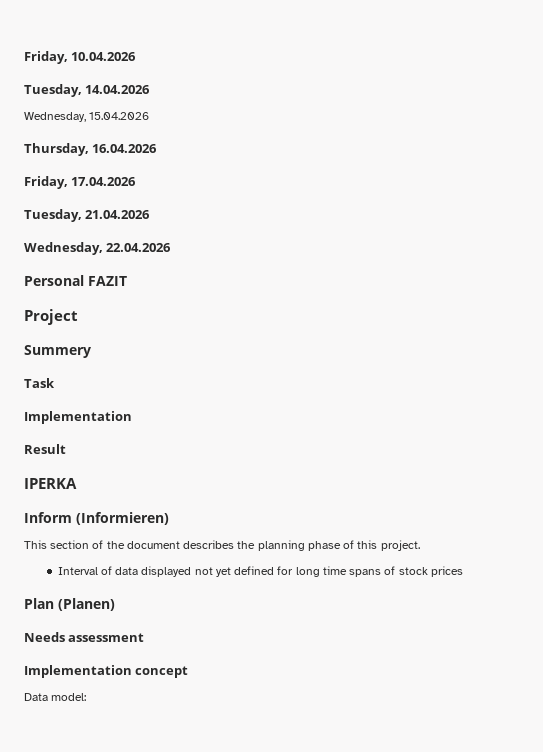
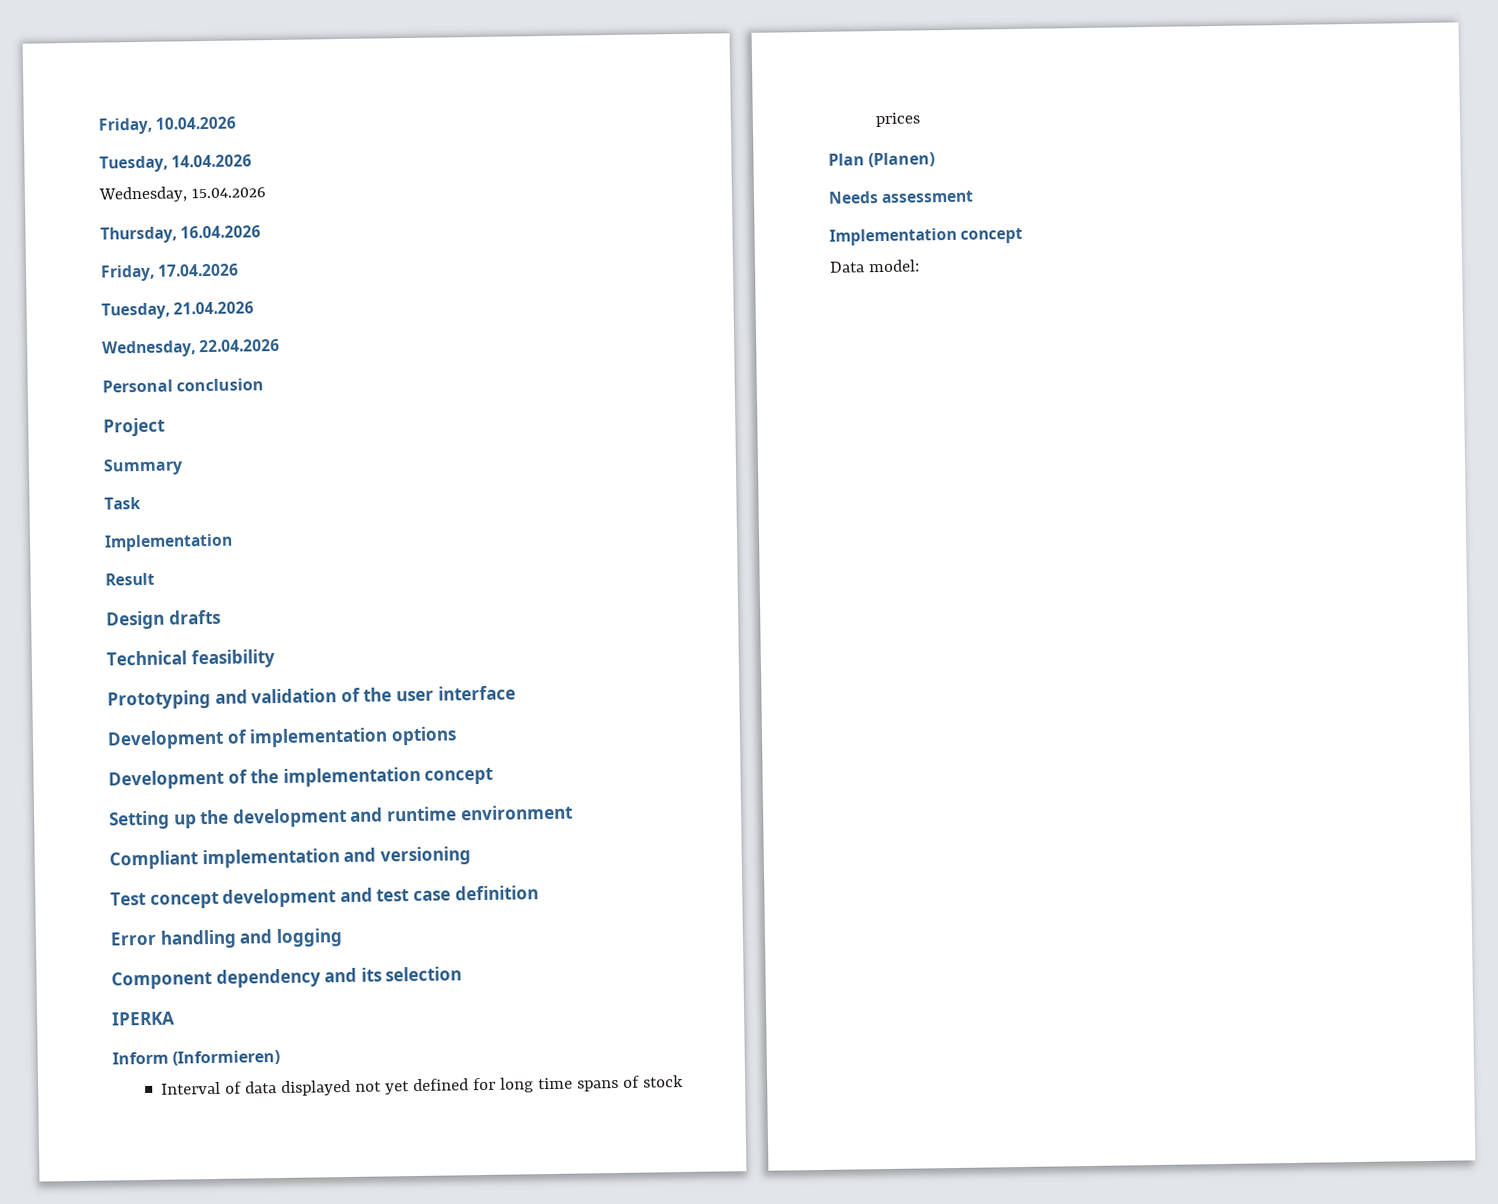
[88,276,127,286] FAZIT -> [176,378,265,392] conclusion
[24,345,91,358] Summery -> [103,458,184,476] Summary
[24,478,77,489] [24,512,169,525] [24,540,420,551] IPERKA // Inform (Informieren) // This section of the document describes the planning phase of this project. -> [106,609,221,630] [106,649,275,669] [107,685,516,710] [107,726,457,750] [108,766,494,790] [109,804,573,830] [109,846,471,870] [110,885,539,909] [110,928,343,949] [111,966,463,990] [112,1011,175,1026] [112,1049,281,1066] Design drafts // Technical feasibility // Prototyping and validation of the user interface // Development of implementation options // Development of the implementation concept // Setting up the development and runtime environment // Compliant implementation and versioning // Test concept development and test case definition // Error handling and logging // Component dependency and its selection // IPERKA // Inform (Informieren)

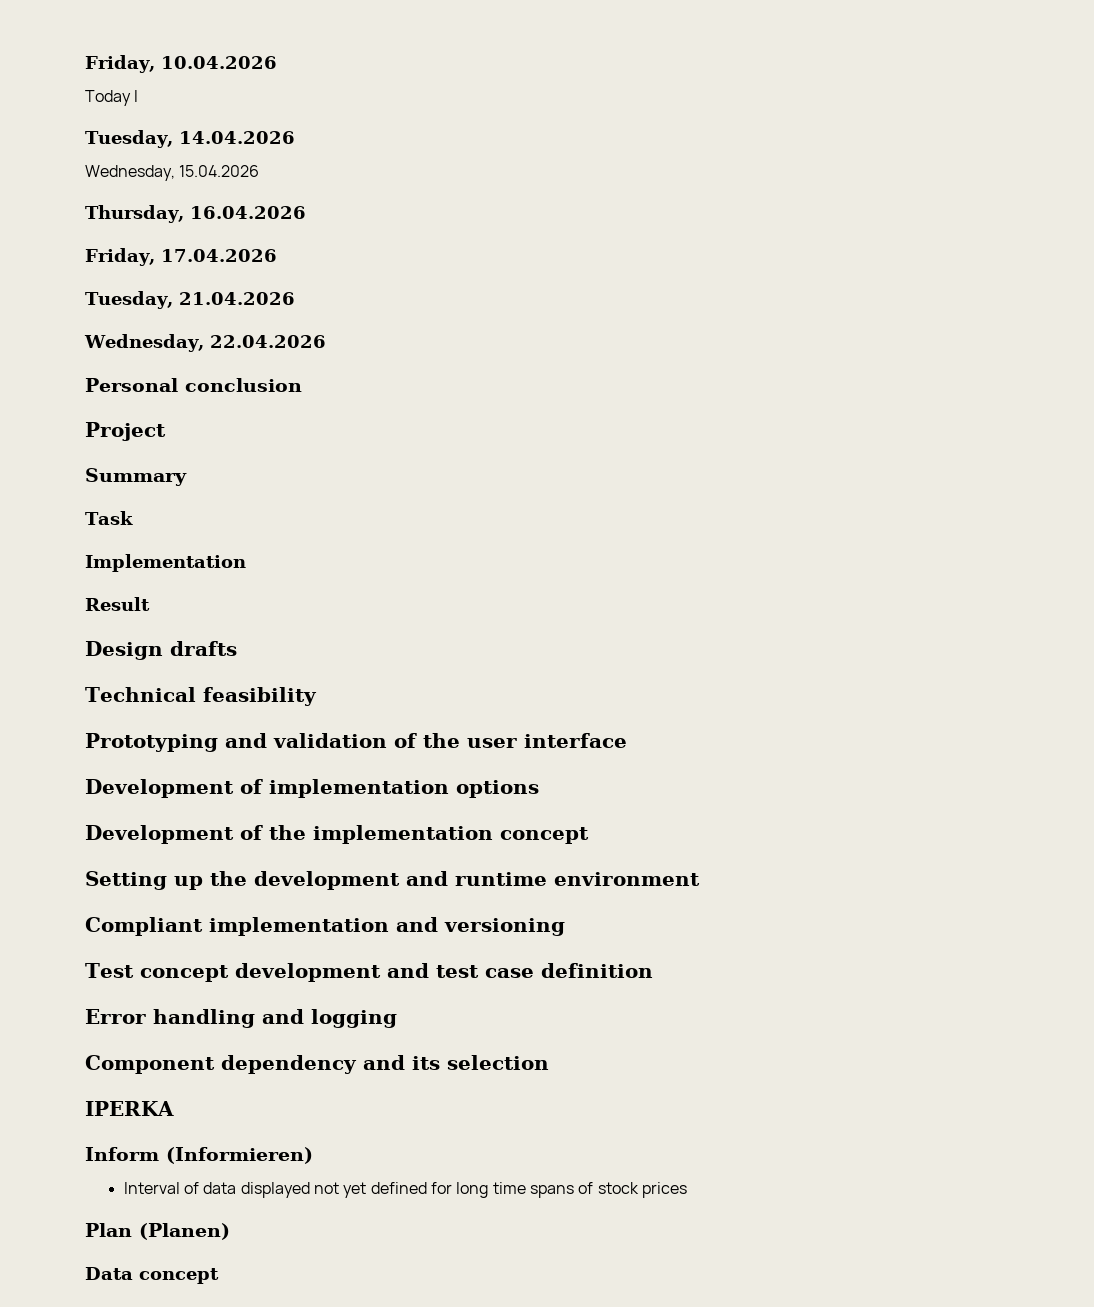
(237, 123) none -> [85,90,139,106] // Today I
[828,190,975,204] [829,227,1024,246] [829,259,920,273] Needs assessment // Implementation concept // Data model: -> [85,1267,219,1284] Data concept

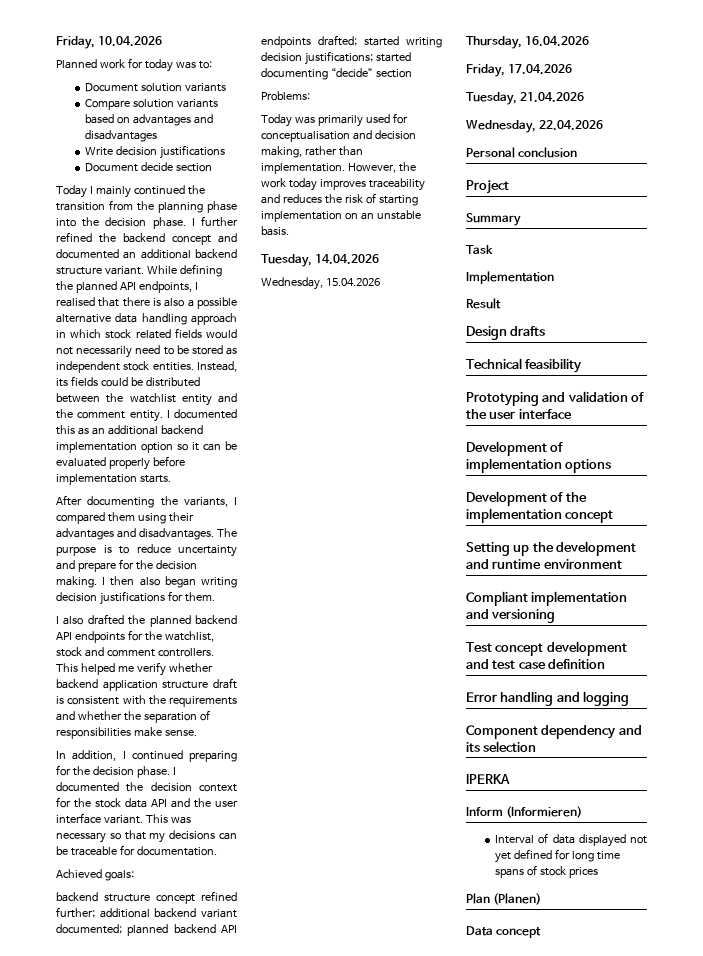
[85,90,139,106] Today I -> [56,58,212,72] [85,83,227,92] [85,99,219,110] [85,114,214,126] [85,130,158,142] [85,145,226,159] [85,162,213,172] [56,185,205,198] [56,200,237,213] [56,216,238,229] [56,232,237,245] [56,249,237,259] [56,264,222,277] [56,281,198,293] [56,297,237,309] [56,313,238,325] [56,328,237,339] [56,345,237,358] [56,361,237,373] [56,376,200,387] [56,393,237,406] [56,409,237,422] [56,425,203,435] [56,441,237,453] [56,456,185,470] [56,474,171,485] [56,495,237,508] [56,512,194,524] [56,528,237,540] [56,544,237,557] [56,559,197,572] [56,576,237,588] [56,591,215,605] [56,614,238,627] [56,630,214,643] [56,647,214,657] [56,662,213,676] [56,678,237,691] [56,695,237,707] [56,710,210,723] [56,727,197,739] [56,750,237,762] [56,765,176,778] [56,782,237,792] [56,797,238,808] [56,813,191,824] [56,830,237,843] [56,845,217,856] [56,869,134,881] [56,891,237,904] [56,907,237,918] [56,924,237,936] [261,35,442,48] [261,51,411,65] [261,68,412,80] [261,91,310,101] [261,113,408,127] [261,130,416,142] [261,146,363,158] [261,162,416,174] [261,178,425,191] [261,193,418,206] [261,210,421,222] [261,226,289,236] Planned work for today was to: // Document solution variants // Compare solution variants based on advantages and disadvantages // Write decision justifications // Document decide section // Today I mainly continued the transition from the planning phase into the decision phase. I further refined the backend concept and documented an additional backend structure variant. While defining the planned API endpoints, I realised that there is also a possible alternative data handling approach in which stock related fields would not necessarily need to be stored as independent stock entities. Instead, its fields could be distributed between the watchlist entity and the comment entity. I documented this as an additional backend implementation option so it can be evaluated properly before implementation starts. // After documenting the variants, I compared them using their advantages and disadvantages. The purpose is to reduce uncertainty and prepare for the decision making. I then also began writing decision justifications for them. // I also drafted the planned backend API endpoints for the watchlist, stock and comment controllers. This helped me verify whether backend application structure draft is consistent with the requirements and whether the separation of responsibilities make sense. // In addition, I continued preparing for the decision phase. I documented the decision context for the stock data API and the user interface variant. This was necessary so that my decisions can be traceable for documentation. // Achieved goals: // backend structure concept refined further; additional backend variant documented; planned backend API endpoints drafted; started writing decision justifications; started documenting “decide” section // Problems: // Today was primarily used for conceptualisation and decision making, rather than implementation. However, the work today improves traceability and reduces the risk of starting implementation on an unstable basis.

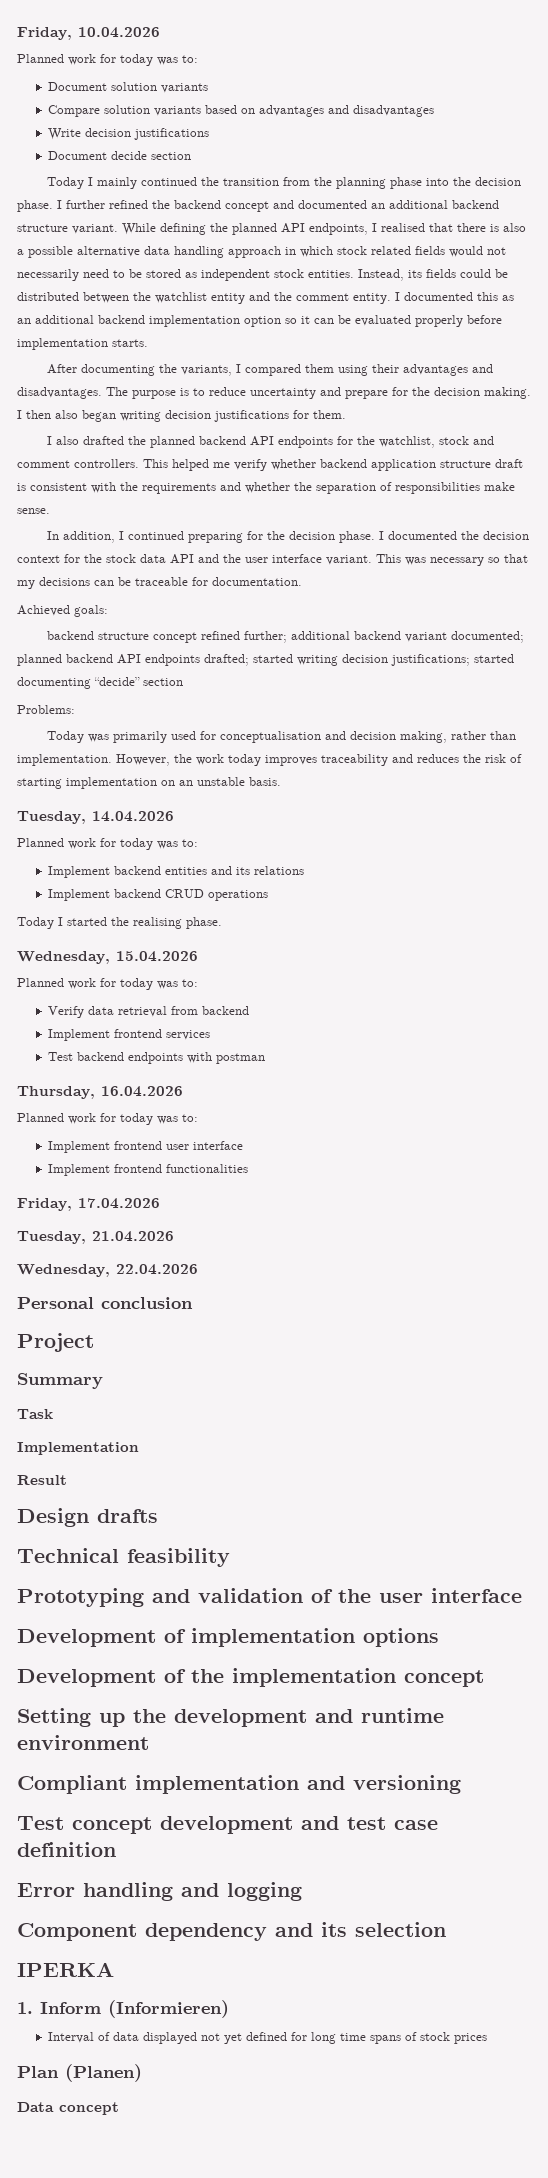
[261,277,380,290] [466,36,590,49] Wednesday, 15.04.2026 // Thursday, 16.04.2026 -> [17,838,198,850] [47,866,304,878] [47,889,268,901] [17,917,222,929] [17,951,198,964] [17,978,198,990] [47,1006,249,1018] [47,1029,210,1041] [47,1052,265,1064] [17,1086,183,1099] [17,1113,198,1125] [47,1141,243,1153] [47,1164,248,1176] Planned work for today was to: // Implement backend entities and its relations // Implement backend CRUD operations // Today I started the realising phase. // Wednesday, 15.04.2026 // Planned work for today was to: // Verify data retrieval from backend // Implement frontend services // Test backend endpoints with postman // Thursday, 16.04.2026 // Planned work for today was to: // Implement frontend user interface // Implement frontend functionalities
(510, 779) none -> [17,2002,33,2014] 1.

